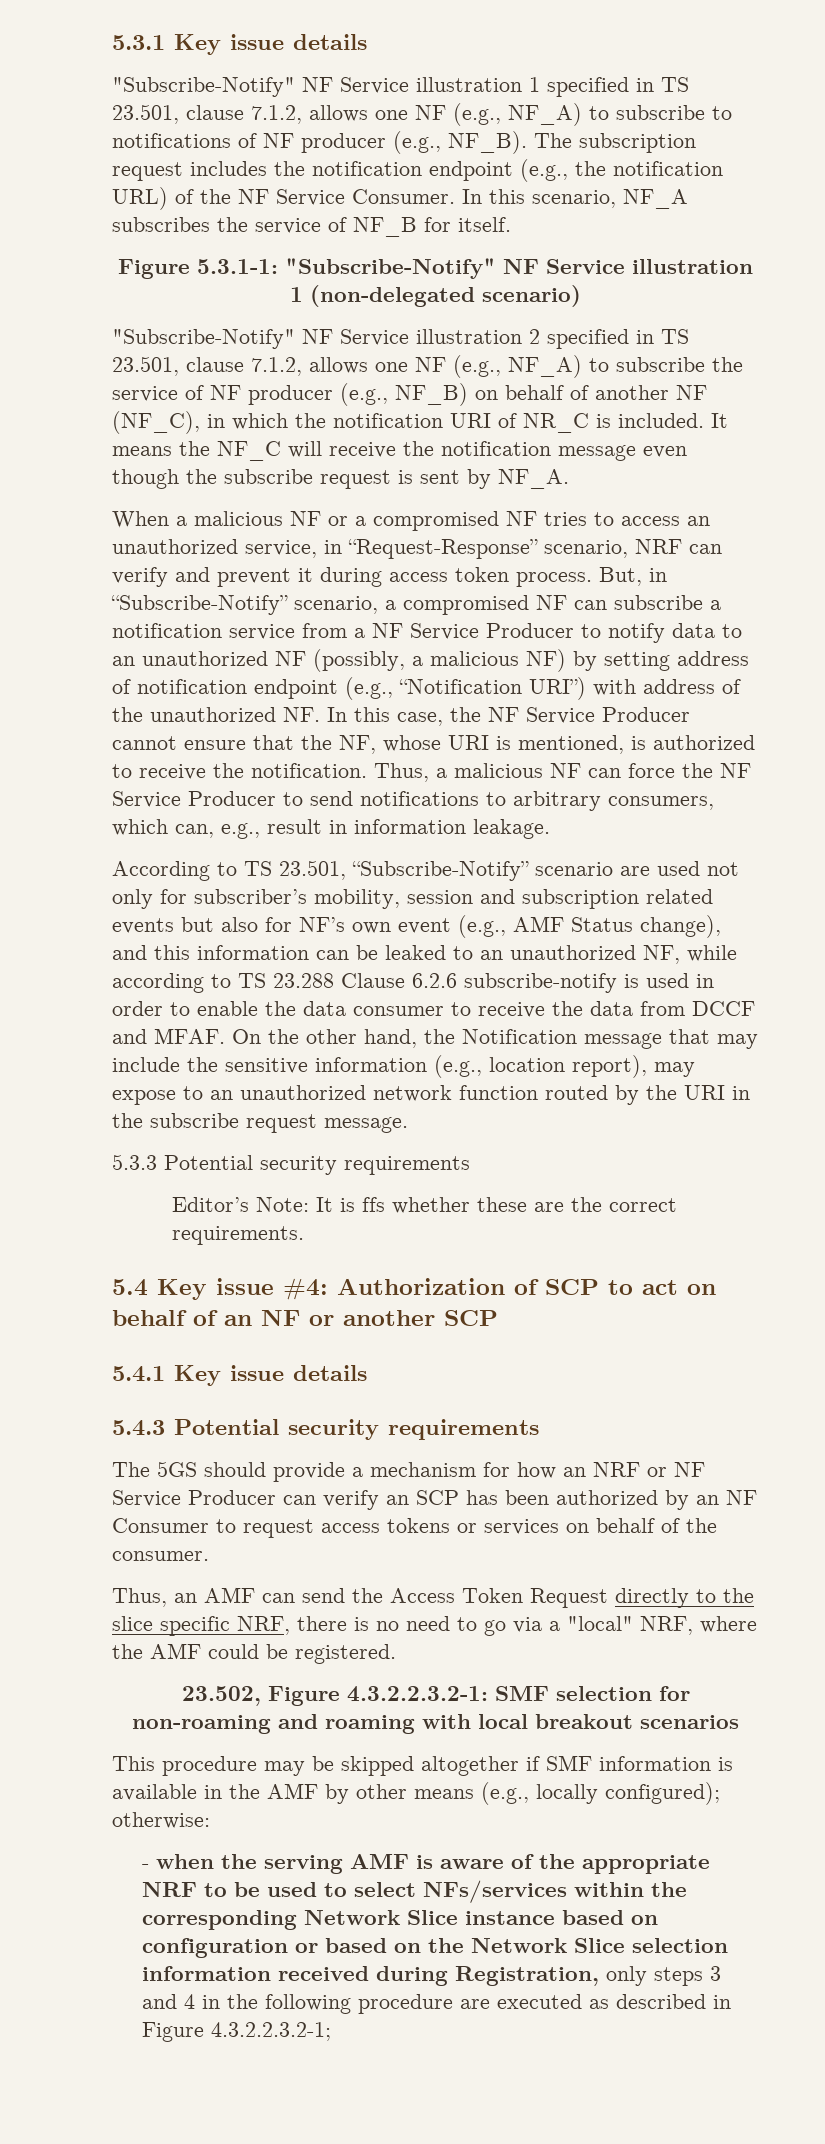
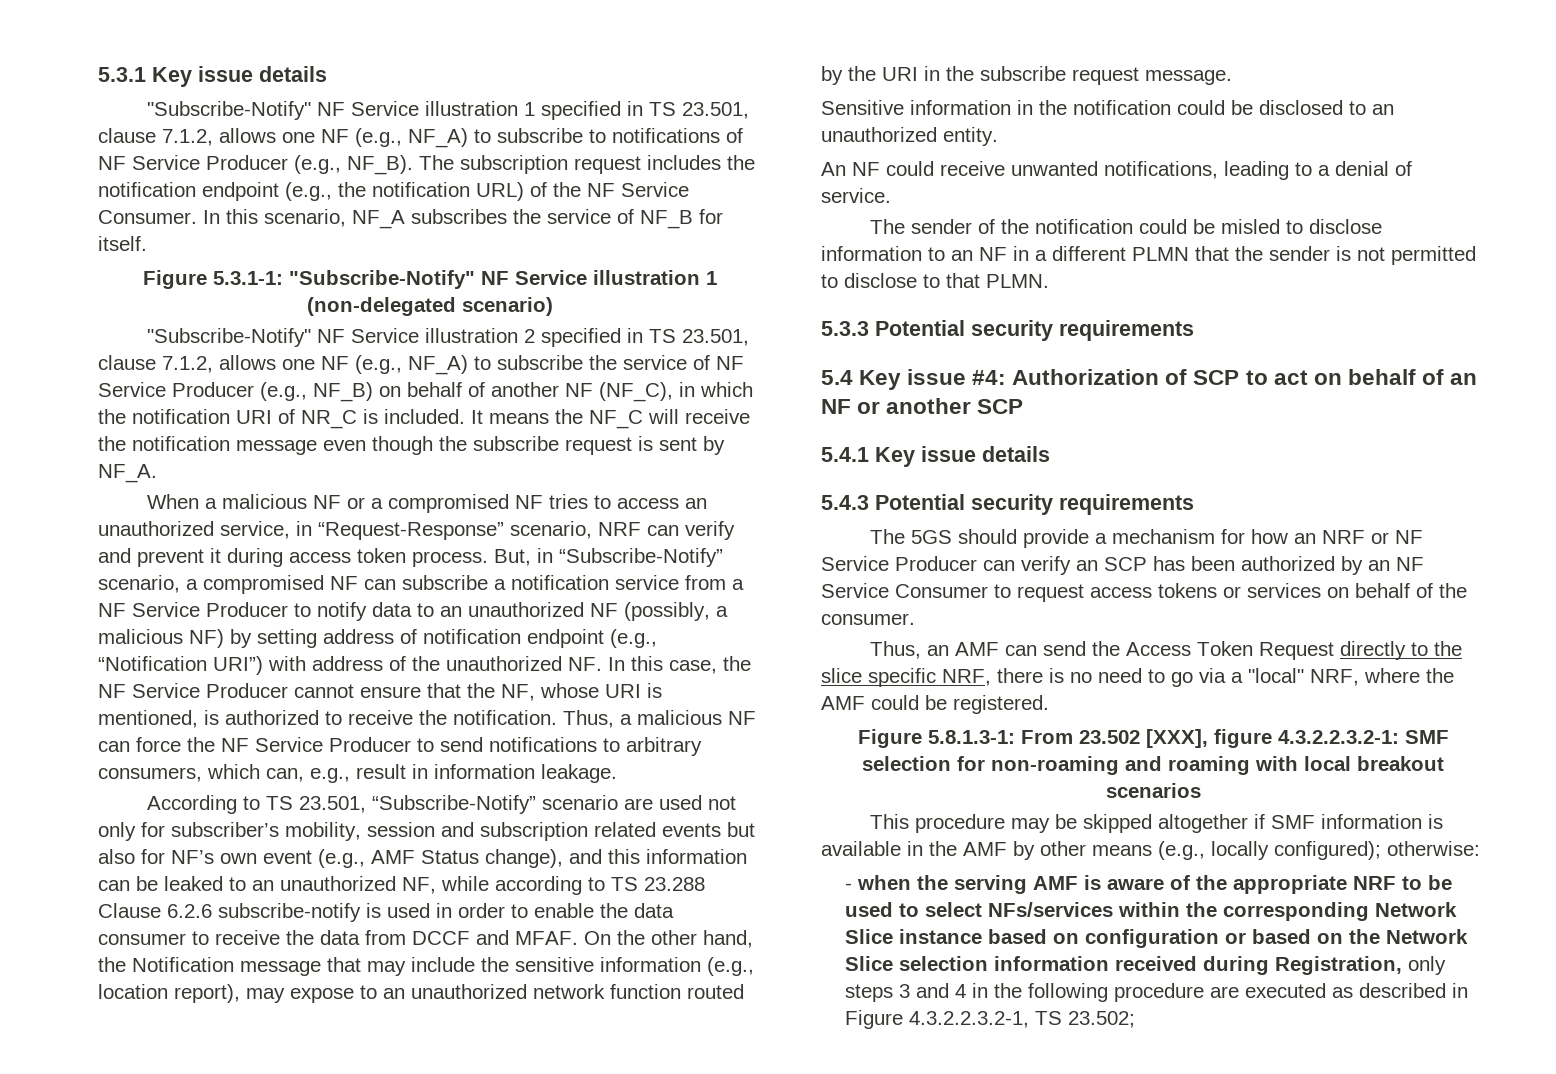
[301,133,386,153] producer -> [132,155,288,170] Service Producer
[248,385,333,405] producer -> [98,382,254,397] Service Producer
[112,1154,470,1175] [171,1197,677,1214] [171,1226,304,1245] 5.3.3 Potential security requirements // Editor’s Note: It is ffs whether these are the correct requirements. -> [821,100,1394,115] [821,127,998,146] [821,161,1412,180] [821,188,891,203] [870,219,1383,234] [821,246,1476,265] [821,273,1049,288] [821,320,1194,341] Sensitive information in the notification could be disclosed to an unauthorized entity. // An NF could receive unwanted notifications, leading to a denial of service. // The sender of the notification could be misled to disclose information to an NF in a different PLMN that the sender is not permitted to disclose to that PLMN. // 5.3.3 Potential security requirements
(757, 1497) none -> [821,583,889,598] Service
[181,1686,340,1706] 23.502, Figure -> [857,729,1272,748] Figure 5.8.1.3-1: From 23.502 [XXX], figure
[210,2022,331,2041] 4.3.2.2.3.2-1; -> [908,1011,1135,1028] 4.3.2.2.3.2-1, TS 23.502;

